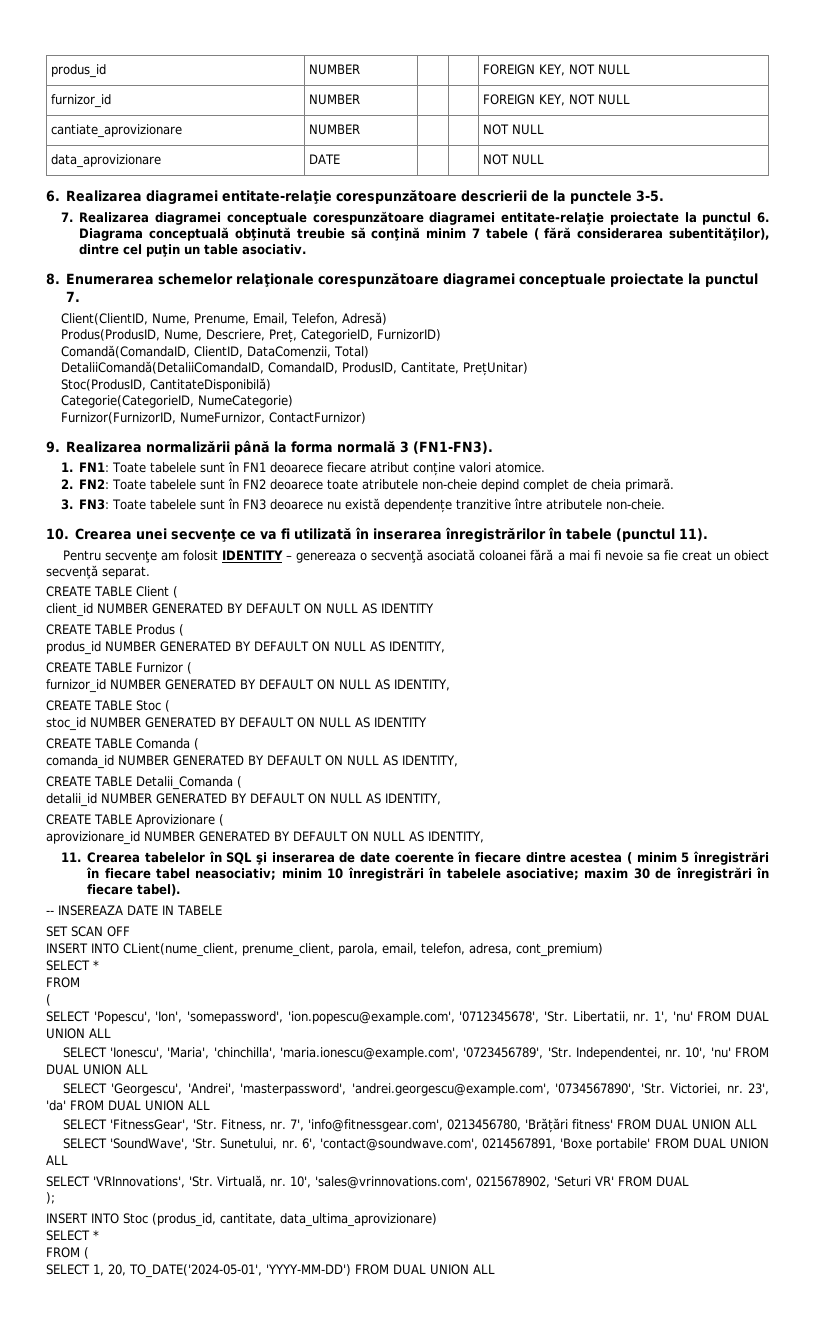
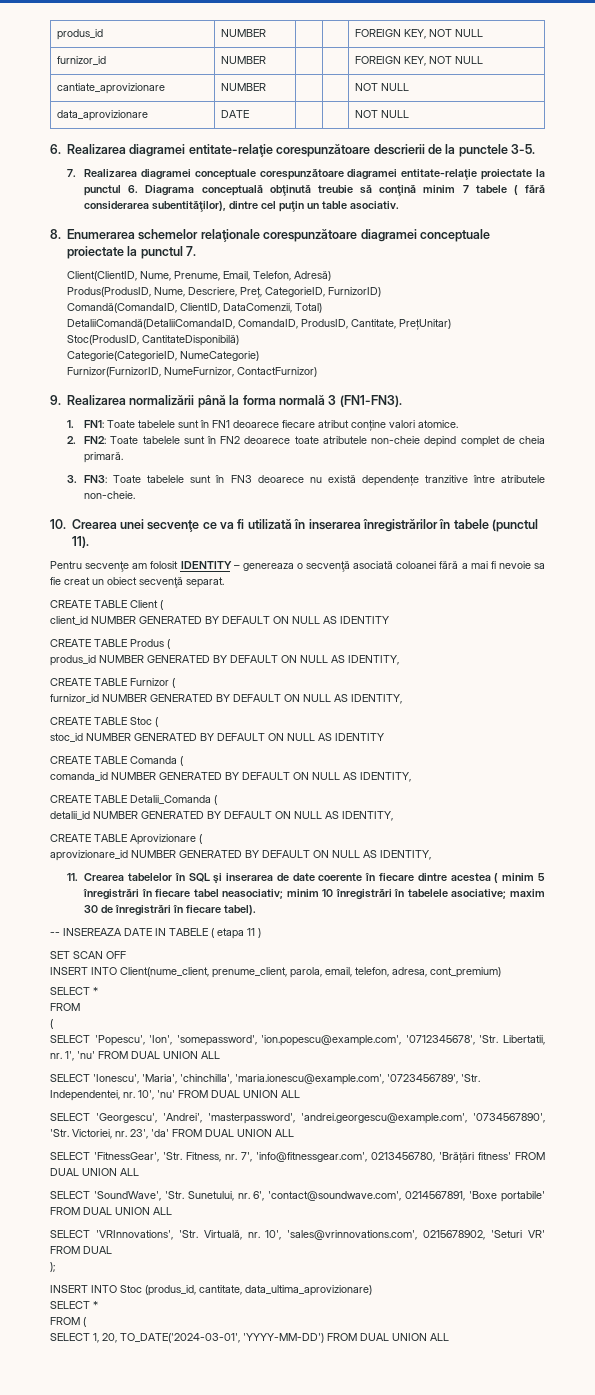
(222, 910) none -> [211,928,261,939] ( etapa 11 )
[123,943,238,957] CLient(nume_client, -> [120,967,209,977] Client(nume_client,
[129,1264,262,1278] TO_DATE('2024-05-01', -> [120,1333,240,1343] TO_DATE('2024-03-01',

